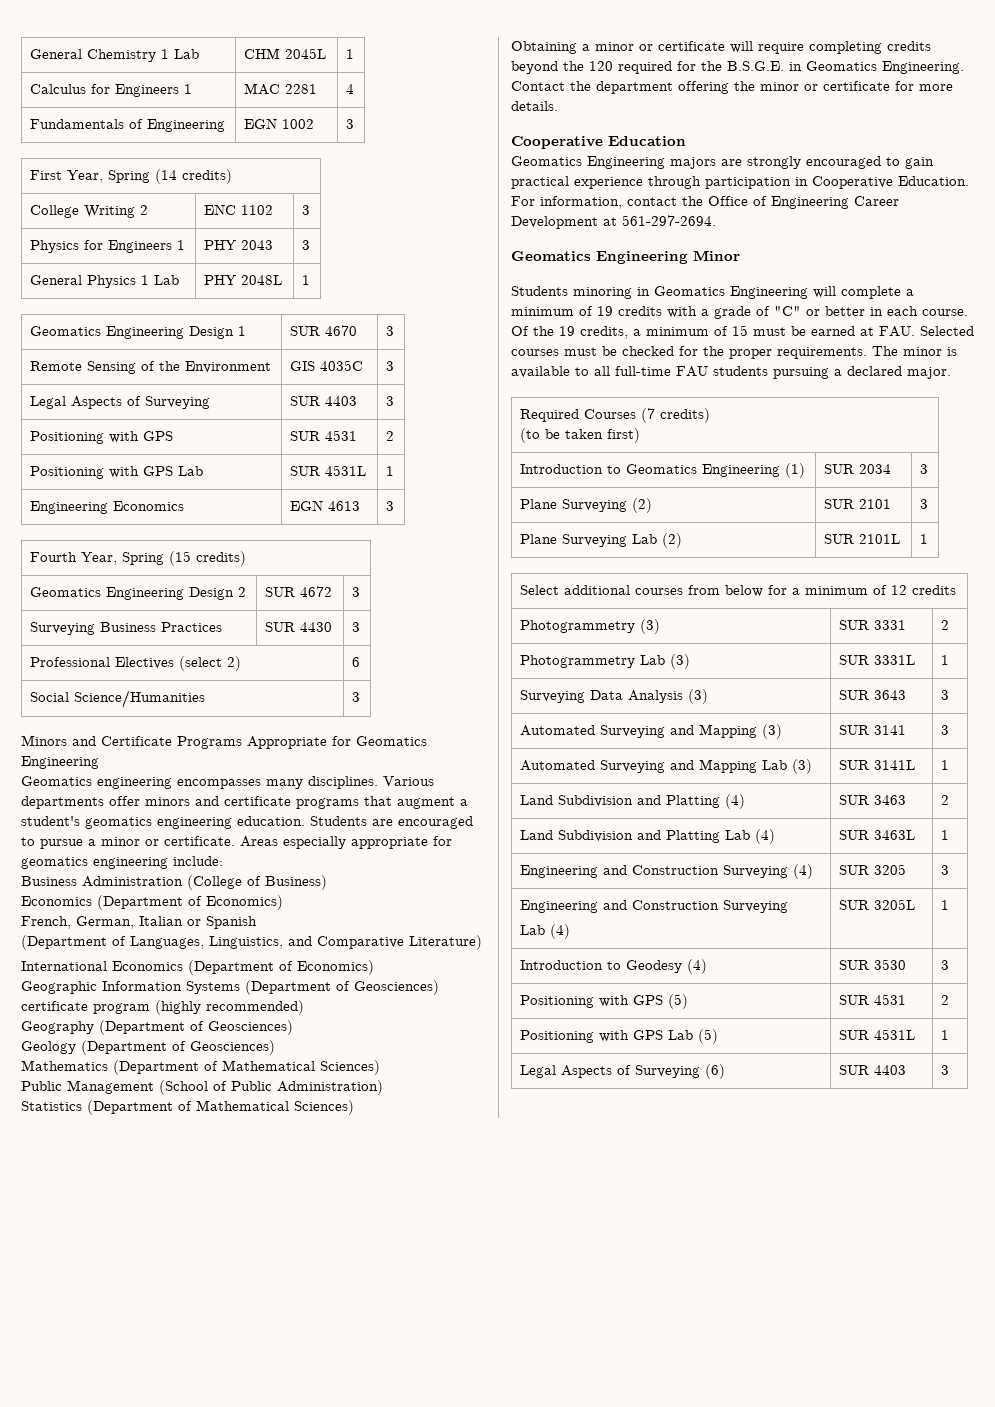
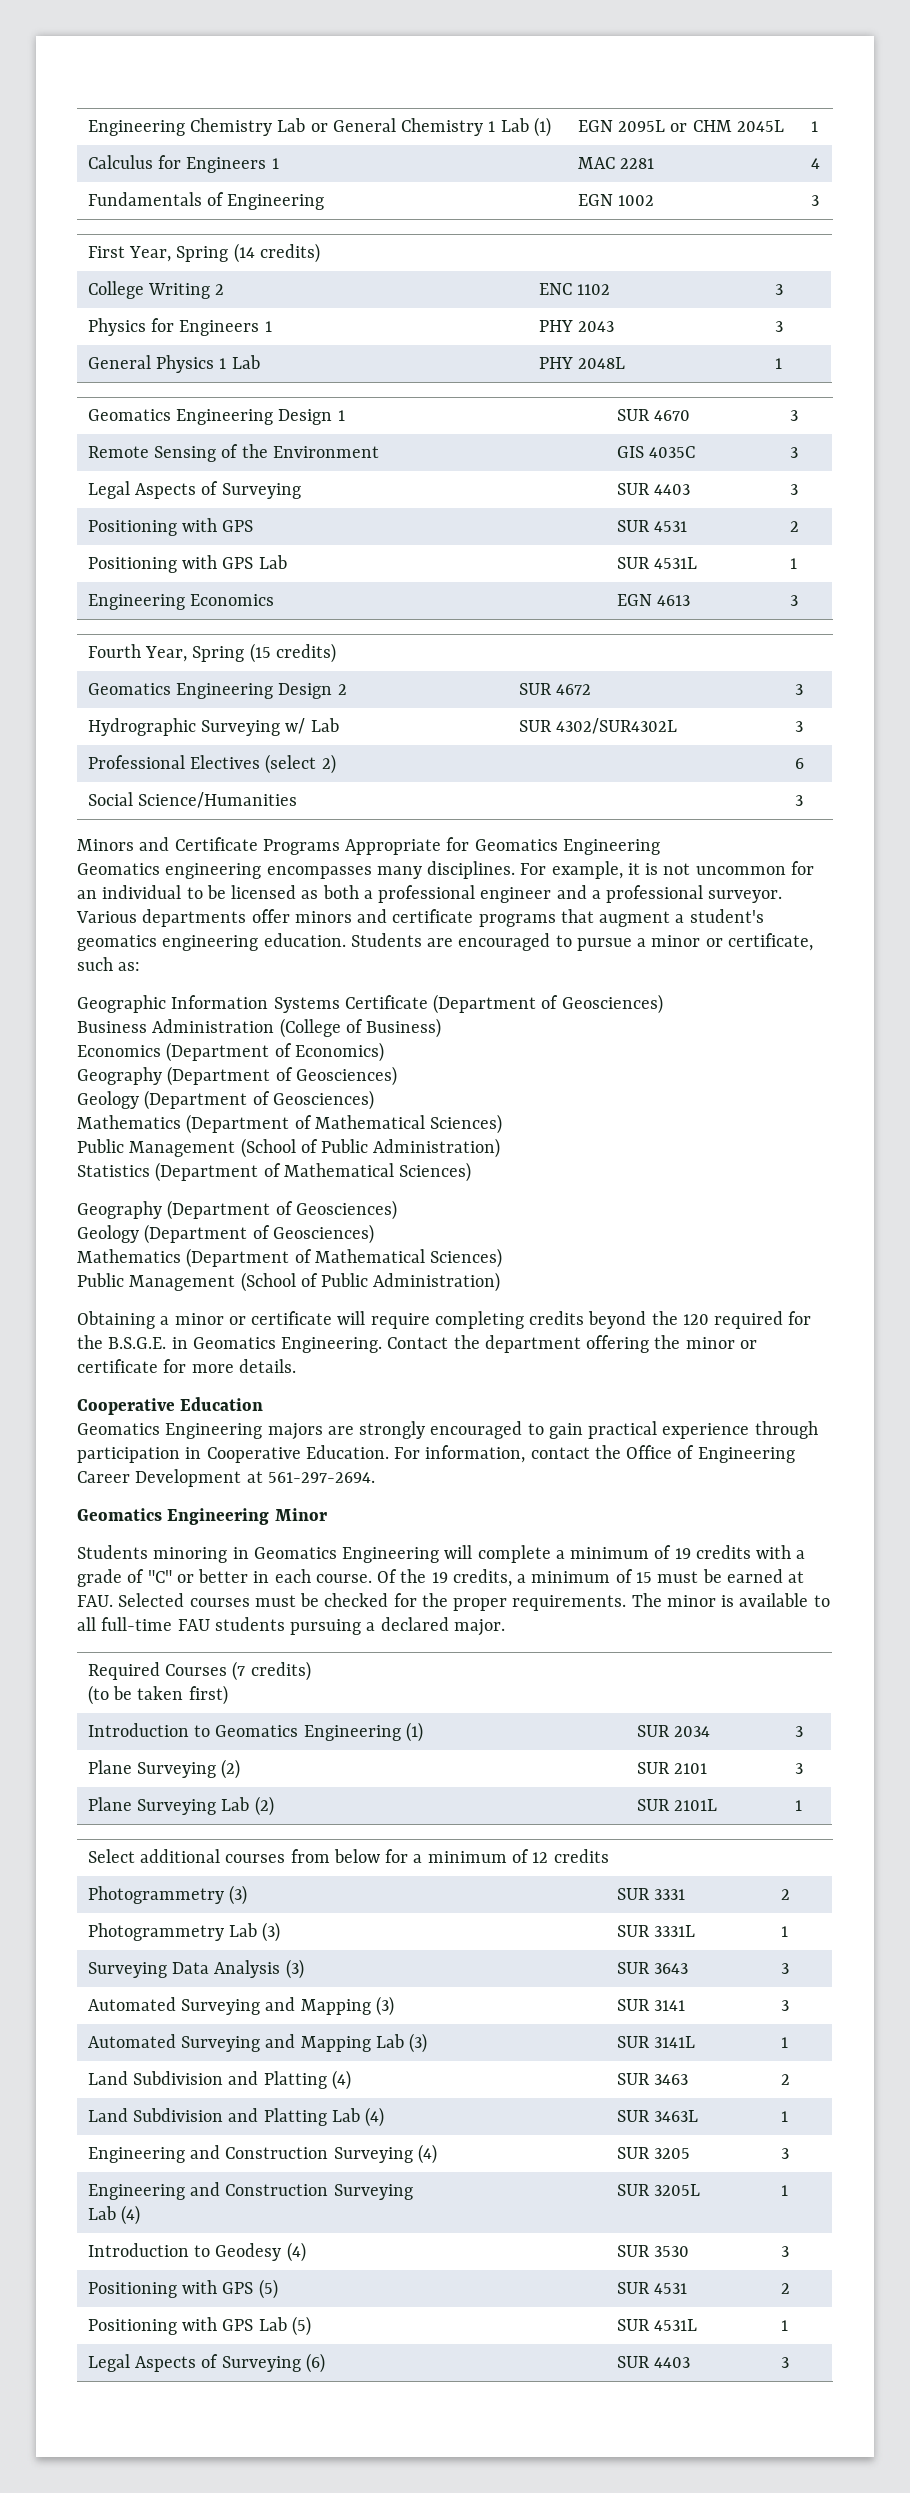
(30, 54) none -> [87,118,328,136] Engineering Chemistry Lab or
(200, 54) | -> [533,117,551,137] [577,120,688,132] (1) | EGN 2095L or
[30,622,223,635] [265,622,333,632] Surveying Business Practices | SUR 4430 -> [87,718,339,736] [518,718,678,734] Hydrographic Surveying w/ Lab | SUR 4302/SUR4302L
(378, 782) none -> [520,861,814,879] [77,885,783,903] For example, it is not uncommon for an individual to be licensed as both a professional engineer and a professional surveyor.
[164,836,452,849] [21,856,223,869] certificate. Areas especially appropriate for geomatics engineering include: -> [727,933,813,951] [77,957,141,971] [77,994,663,1014] certificate, such as: // Geographic Information Systems Certificate (Department of Geosciences)
[21,916,257,929] [21,935,482,950] [21,960,374,975] [21,980,439,995] [21,1000,304,1015] // French, German, Italian or Spanish // (Department of Languages, Linguistics, and Comparative Literature) // International Economics (Department of Economics) // Geographic Information Systems (Department of Geosciences) certificate program (highly recommended) -> (384, 1052) none
(354, 1107) none -> [77,1200,397,1220] [77,1224,374,1244] [77,1248,503,1268] [77,1272,501,1292] // Geography (Department of Geosciences) // Geology (Department of Geosciences) // Mathematics (Department of Mathematical Sciences) // Public Management (School of Public Administration)

